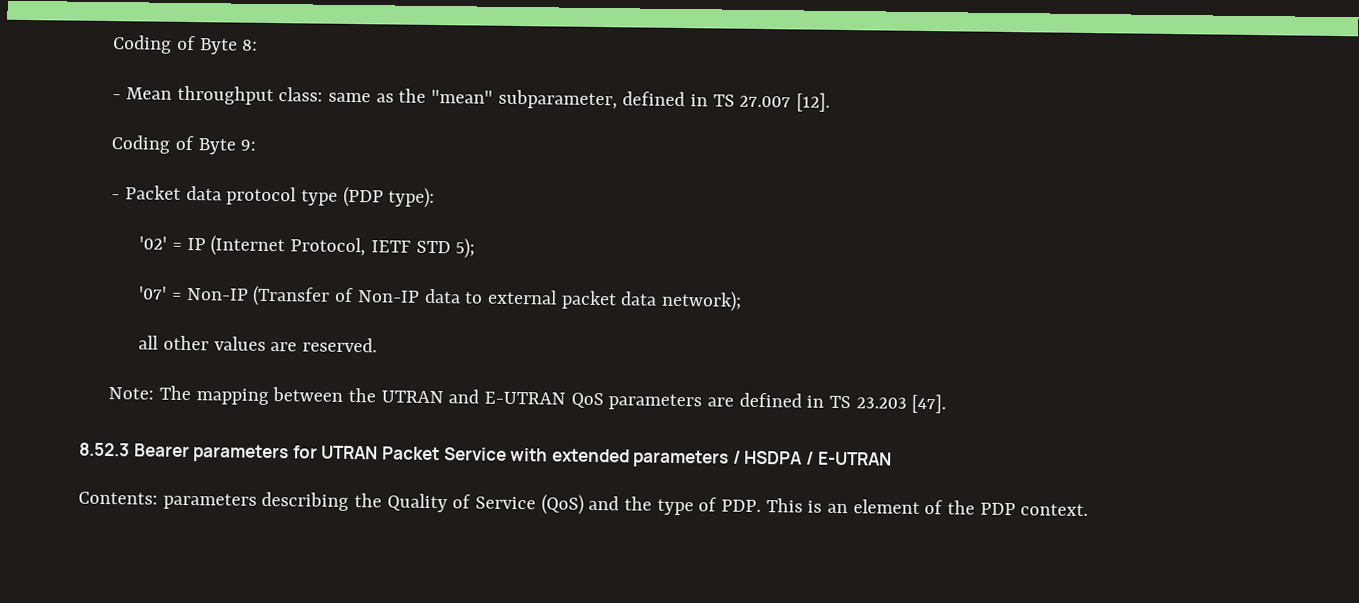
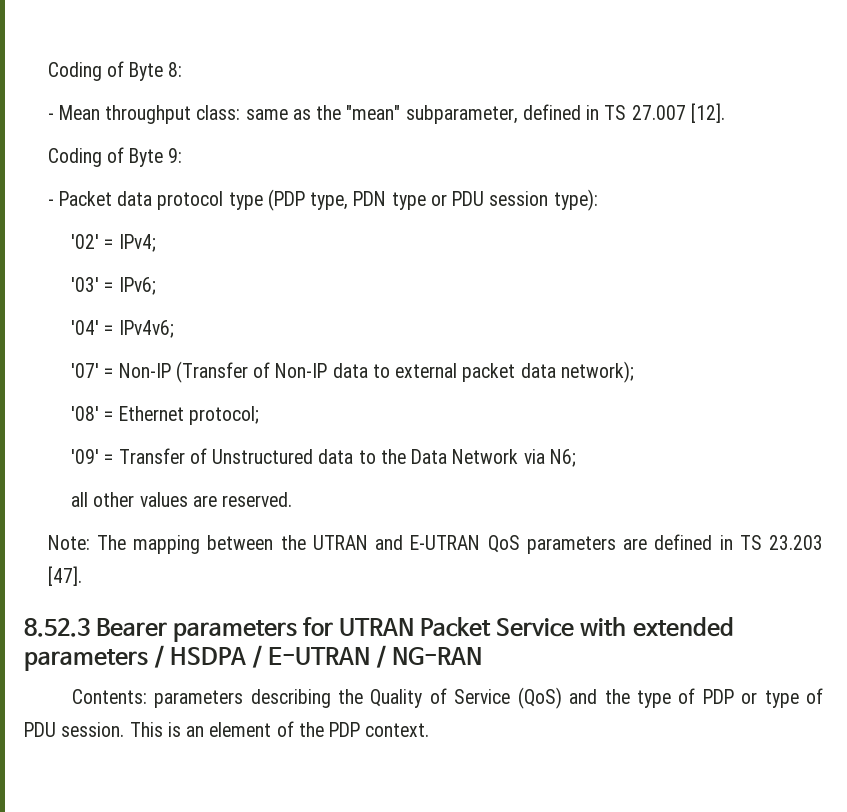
[388,187,436,209] [139,235,476,259] type): // '02' = IP (Internet Protocol, IETF STD 5); -> [310,189,598,211] [71,234,156,252] [71,277,156,295] [71,320,174,338] type, PDN type or PDU session type): // '02' = IPv4; // '03' = IPv6; // '04' = IPv4v6;
(742, 301) none -> [71,406,259,425] [71,448,576,467] // '08' = Ethernet protocol; // '09' = Transfer of Unstructured data to the Data Network via N6;
(892, 458) none -> [376,645,483,668] / NG-RAN
[721,499,762,513] PDP. -> [702,688,824,708] [24,722,125,737] PDP or type of PDU session.

